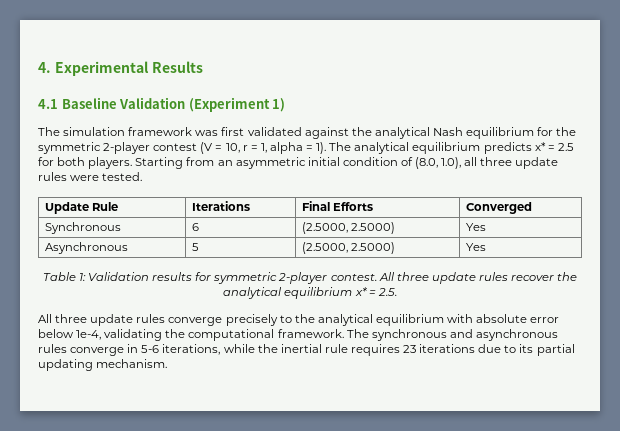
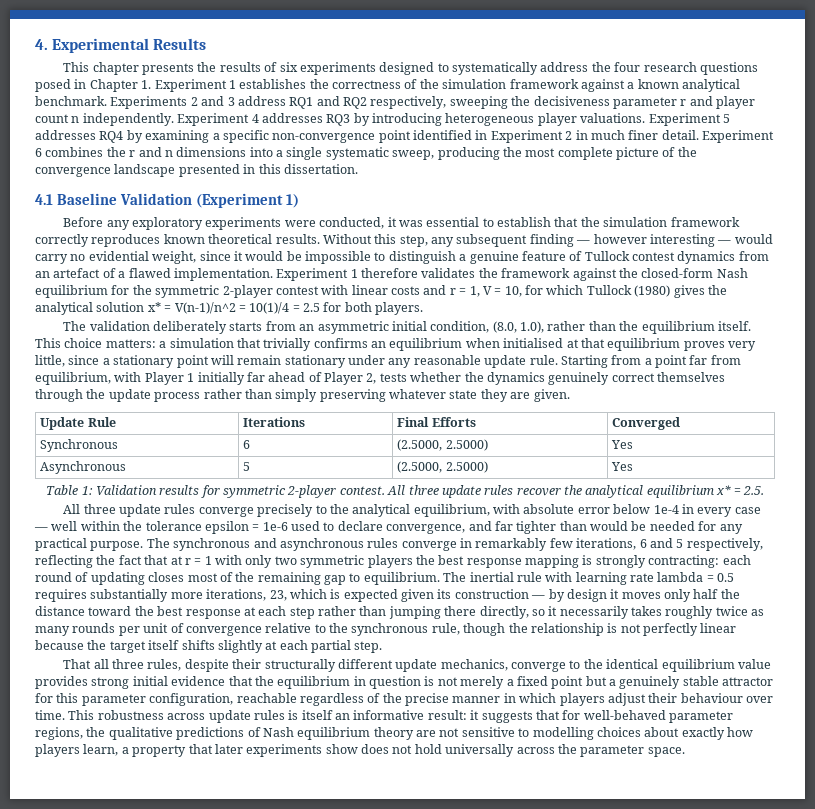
(203, 67) none -> [63,62,758,75] [35,79,740,92] [35,96,755,109] [35,113,730,126] [35,130,774,143] [35,147,697,160] [35,164,358,177] // This chapter presents the results of six experiments designed to systematically address the four research questions posed in Chapter 1. Experiment 1 establishes the correctness of the simulation framework against a known analytical benchmark. Experiments 2 and 3 address RQ1 and RQ2 respectively, sweeping the decisiveness parameter r and player count n independently. Experiment 4 addresses RQ3 by introducing heterogeneous player valuations. Experiment 5 addresses RQ4 by examining a specific non-convergence point identified in Experiment 2 in much finer detail. Experiment 6 combines the r and n dimensions into a single systematic sweep, producing the most complete picture of the convergence landscape presented in this dissertation.
[38,127,302,136] The simulation framework was first validated -> [63,217,740,230] [35,234,773,247] [35,251,769,264] [35,268,571,281] Before any exploratory experiments were conducted, it was essential to establish that the simulation framework correctly reproduces known theoretical results. Without this step, any subsequent finding — however interesting — would carry no evidential weight, since it would be impossible to distinguish a genuine feature of Tullock contest dynamics from an artefact of a flawed implementation. Experiment 1 therefore validates the framework
[374,127,430,139] analytical -> [641,268,714,278] closed-form
[200,142,574,154] [38,157,559,169] [38,172,143,181] (V = 10, r = 1, alpha = 1). The analytical equilibrium predicts x* = 2.5 for both players. Starting from an asymmetric initial condition of (8.0, 1.0), all three update rules were tested. -> [321,285,727,298] [35,302,424,315] [63,321,751,334] [35,338,756,351] [35,355,741,368] [35,372,725,385] [35,389,570,402] with linear costs and r = 1, V = 10, for which Tullock (1980) gives the analytical solution x* = V(n-1)/n^2 = 10(1)/4 = 2.5 for both players. // The validation deliberately starts from an asymmetric initial condition, (8.0, 1.0), rather than the equilibrium itself. This choice matters: a simulation that trivially confirms an equilibrium when initialised at that equilibrium proves very little, since a stationary point will remain stationary under any reasonable update rule. Starting from a point far from equilibrium, with Player 1 initially far ahead of Player 2, tests whether the dynamics genuinely correct themselves through the update process rather than simply preserving whatever state they are given.
[375,314,444,326] equilibrium -> [413,504,490,517] equilibrium,
[76,329,344,341] 1e-4, validating the computational framework. -> [653,504,761,517] [34,521,743,534] [35,538,144,551] 1e-4 in every case — well within the tolerance epsilon = 1e-6 used to declare convergence, and far tighter than would be needed for any practical purpose.
[141,344,575,356] [38,359,168,371] 5-6 iterations, while the inertial rule requires 23 iterations due to its partial updating mechanism. -> [475,538,763,551] [35,555,751,568] [35,572,735,585] [35,589,740,602] [35,606,765,619] [35,623,737,636] [35,640,383,653] [63,659,771,672] [35,676,774,689] [35,693,773,706] [35,710,733,723] [35,727,753,740] [35,744,685,757] remarkably few iterations, 6 and 5 respectively, reflecting the fact that at r = 1 with only two symmetric players the best response mapping is strongly contracting: each round of updating closes most of the remaining gap to equilibrium. The inertial rule with learning rate lambda = 0.5 requires substantially more iterations, 23, which is expected given its construction — by design it moves only half the distance toward the best response at each step rather than jumping there directly, so it necessarily takes roughly twice as many rounds per unit of convergence relative to the synchronous rule, though the relationship is not perfectly linear because the target itself shifts slightly at each partial step. // That all three rules, despite their structurally different update mechanics, converge to the identical equilibrium value provides strong initial evidence that the equilibrium in question is not merely a fixed point but a genuinely stable attractor for this parameter configuration, reachable regardless of the precise manner in which players adjust their behaviour over time. This robustness across update rules is itself an informative result: it suggests that for well-behaved parameter regions, the qualitative predictions of Nash equilibrium theory are not sensitive to modelling choices about exactly how players learn, a property that later experiments show does not hold universally across the parameter space.

